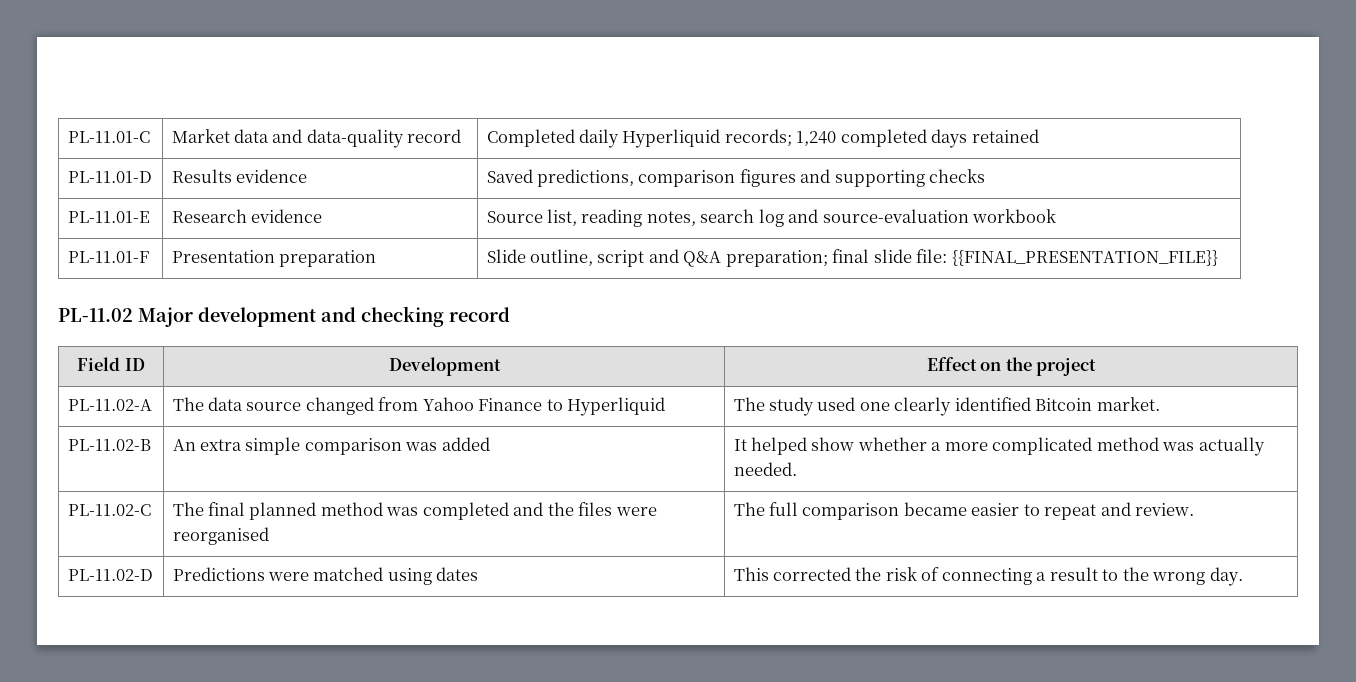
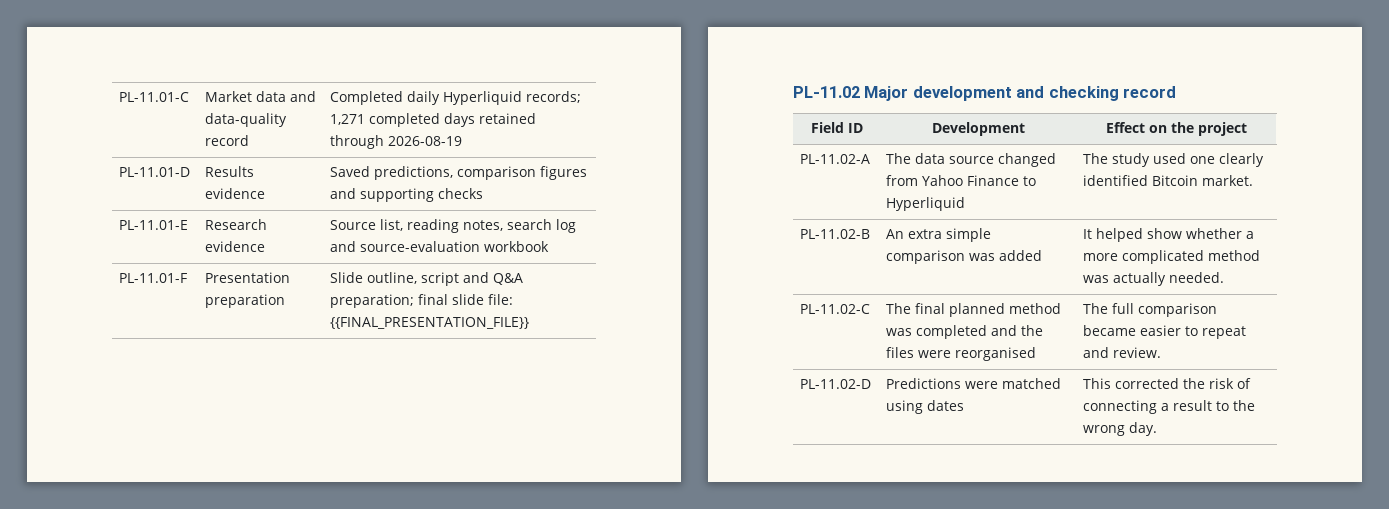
[796,131,837,146] 1,240 -> [330,114,366,125] 1,271
(1039, 136) none -> [330,135,463,149] through 2026-08-19

